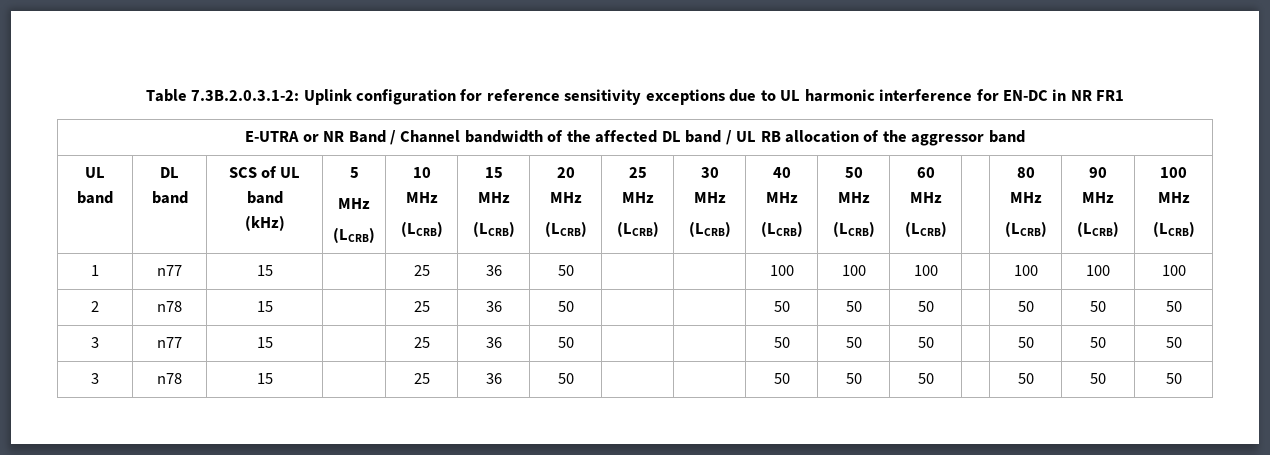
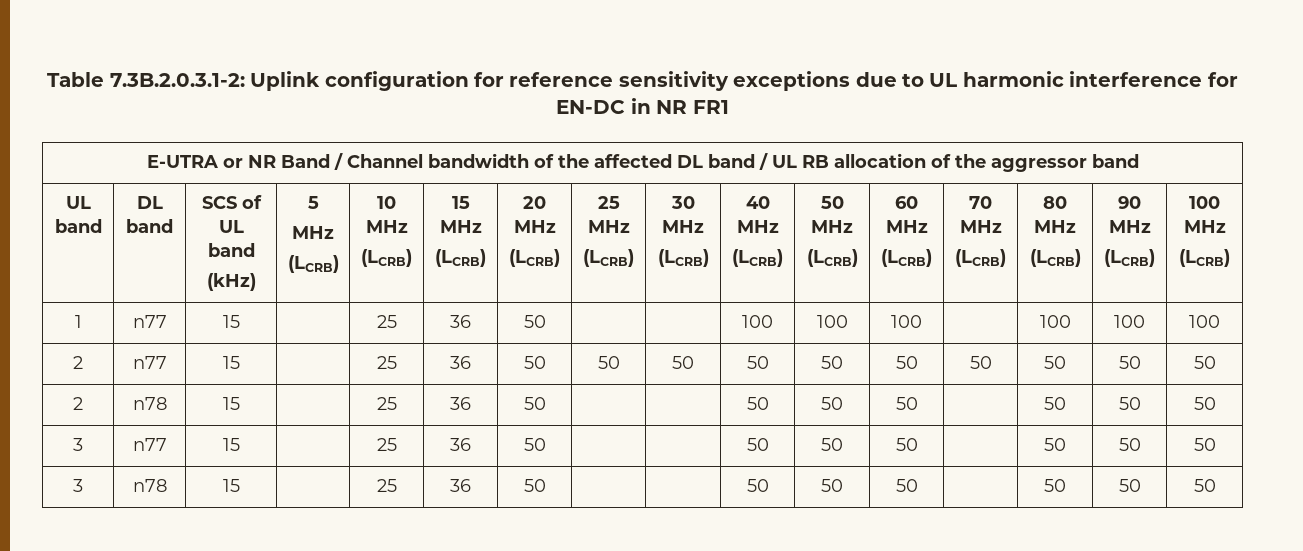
(947, 229) none -> [969,196,992,209] [959,220,1002,233] [955,249,1006,267] 70 MHz // (LCRB)
(1186, 270) none -> [73,356,83,369] [132,356,167,369] [222,356,240,369] [376,356,397,369] [450,356,471,369] [523,356,546,369] [597,356,620,369] [672,356,694,369] [746,356,769,369] [821,356,843,369] [895,356,918,369] [969,356,992,369] [1044,356,1066,369] [1118,356,1141,369] [1193,356,1216,369] // 2 | n77 | 15 | | 25 | 36 | 50 | 50 | 50 | 50 | 50 | 50 | 50 | 50 | 50 | 50

